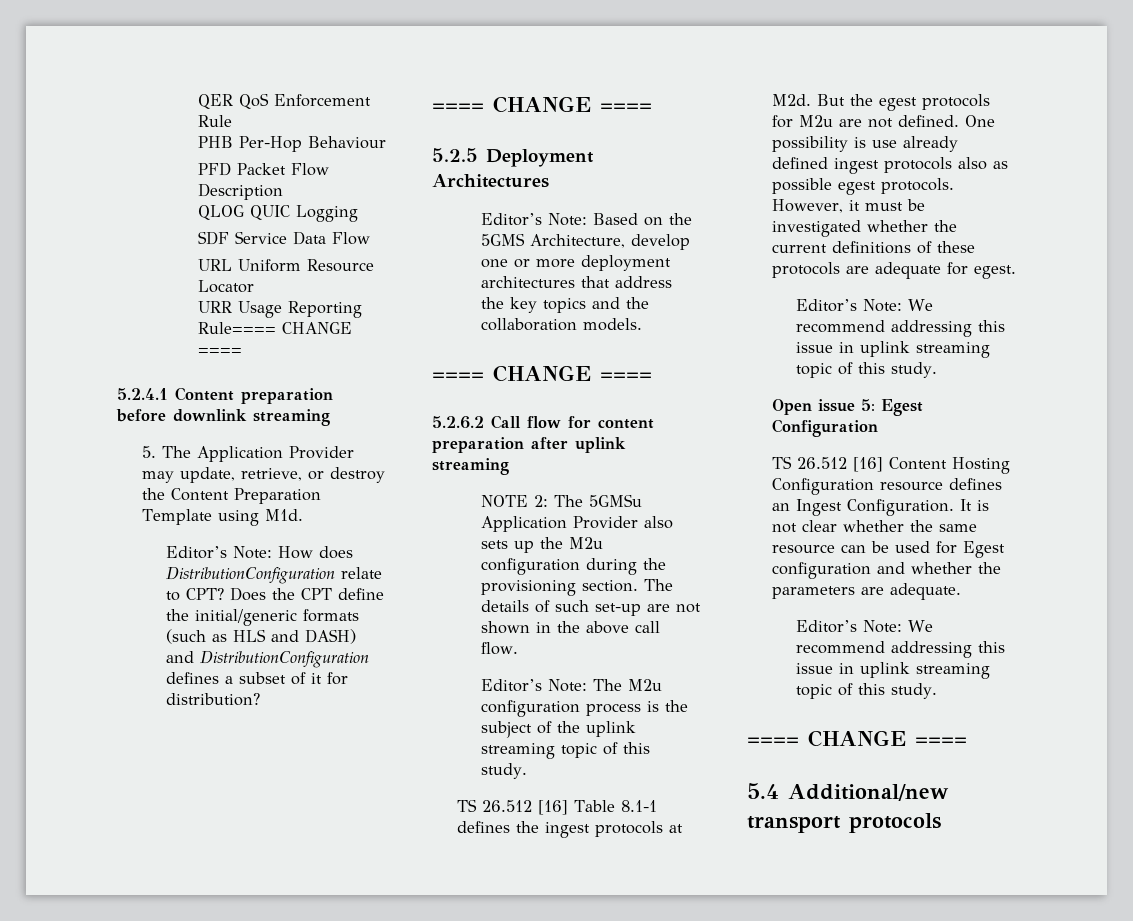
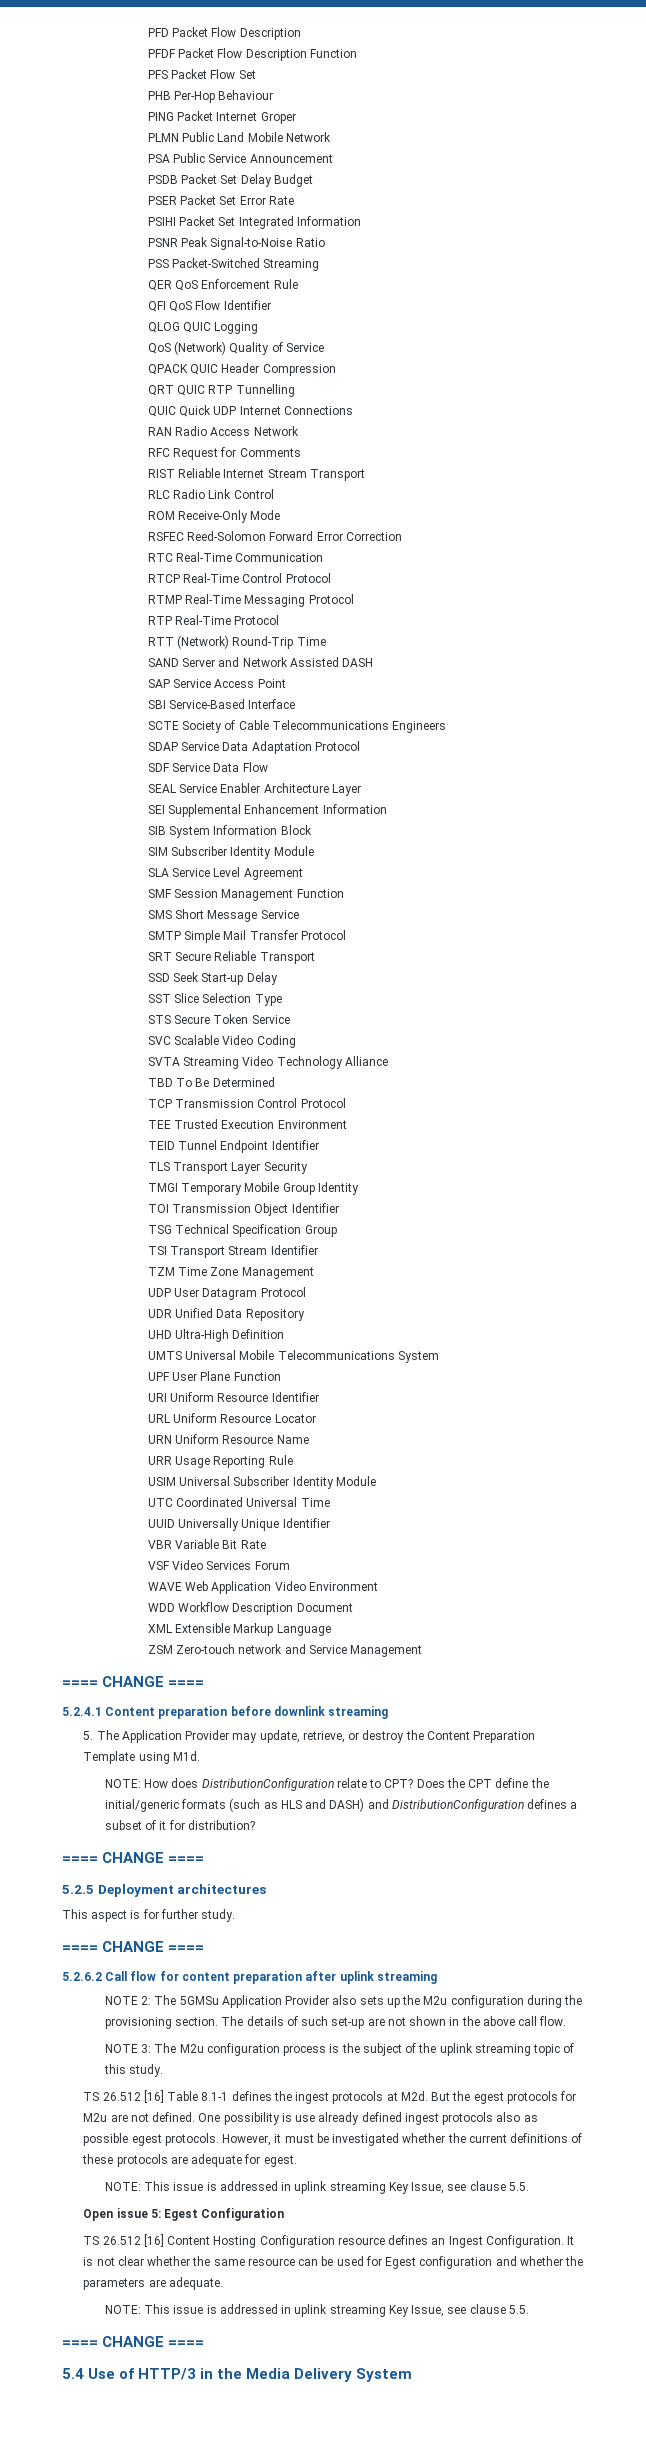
[197,93,371,109] [197,115,232,127] [197,136,386,152] [197,162,329,176] [197,183,283,200] [197,205,358,222] [197,231,370,245] QER QoS Enforcement Rule // PHB Per-Hop Behaviour // PFD Packet Flow Description // QLOG QUIC Logging // SDF Service Data Flow -> [147,27,301,40] [147,48,357,61] [147,69,256,79] [147,90,274,103] [147,111,296,124] [147,132,331,142] [147,153,333,163] [147,174,313,187] [147,195,294,205] [147,216,361,229] [147,237,325,250] [147,258,320,271] [147,279,298,291] [147,300,271,312] [147,322,259,334] [147,341,324,355] [147,363,336,376] [147,384,295,397] [147,405,353,417] [147,426,299,436] [147,447,301,460] [147,468,365,481] [147,489,274,499] [147,510,281,523] [147,531,402,541] [147,552,324,562] [147,573,331,583] [147,594,354,607] [147,615,280,625] [147,635,326,649] [147,657,374,667] [147,679,286,688] [147,699,296,709] [147,720,447,733] [147,741,360,754] [147,762,268,772] [147,783,361,796] [147,804,387,817] [147,825,312,838] [147,846,314,859] [147,867,303,880] [147,889,344,901] [147,909,299,922] [147,930,346,943] [147,951,315,964] [147,972,278,985] [147,993,282,1006] [147,1014,290,1024] [147,1035,296,1048] [147,1056,388,1069] [147,1077,275,1087] [147,1098,346,1108] [147,1119,347,1129] [147,1140,319,1153] [147,1162,308,1174] [147,1182,359,1195] [147,1203,339,1216] [147,1224,337,1237] [147,1245,318,1258] [147,1267,314,1279] [147,1287,306,1300] [147,1308,305,1321] [147,1329,285,1342] [147,1350,439,1363] [147,1371,281,1381] [147,1392,319,1402] PFD Packet Flow Description // PFDF Packet Flow Description Function // PFS Packet Flow Set // PHB Per-Hop Behaviour // PING Packet Internet Groper // PLMN Public Land Mobile Network // PSA Public Service Announcement // PSDB Packet Set Delay Budget // PSER Packet Set Error Rate // PSIHI Packet Set Integrated Information // PSNR Peak Signal-to-Noise Ratio // PSS Packet-Switched Streaming // QER QoS Enforcement Rule // QFI QoS Flow Identifier // QLOG QUIC Logging // QoS (Network) Quality of Service // QPACK QUIC Header Compression // QRT QUIC RTP Tunnelling // QUIC Quick UDP Internet Connections // RAN Radio Access Network // RFC Request for Comments // RIST Reliable Internet Stream Transport // RLC Radio Link Control // ROM Receive-Only Mode // RSFEC Reed-Solomon Forward Error Correction // RTC Real-Time Communication // RTCP Real-Time Control Protocol // RTMP Real-Time Messaging Protocol // RTP Real-Time Protocol // RTT (Network) Round-Trip Time // SAND Server and Network Assisted DASH // SAP Service Access Point // SBI Service-Based Interface // SCTE Society of Cable Telecommunications Engineers // SDAP Service Data Adaptation Protocol // SDF Service Data Flow // SEAL Service Enabler Architecture Layer // SEI Supplemental Enhancement Information // SIB System Information Block // SIM Subscriber Identity Module // SLA Service Level Agreement // SMF Session Management Function // SMS Short Message Service // SMTP Simple Mail Transfer Protocol // SRT Secure Reliable Transport // SSD Seek Start-up Delay // SST Slice Selection Type // STS Secure Token Service // SVC Scalable Video Coding // SVTA Streaming Video Technology Alliance // TBD To Be Determined // TCP Transmission Control Protocol // TEE Trusted Execution Environment // TEID Tunnel Endpoint Identifier // TLS Transport Layer Security // TMGI Temporary Mobile Group Identity // TOI Transmission Object Identifier // TSG Technical Specification Group // TSI Transport Stream Identifier // TZM Time Zone Management // UDP User Datagram Protocol // UDR Unified Data Repository // UHD Ultra-High Definition // UMTS Universal Mobile Telecommunications System // UPF User Plane Function // URI Uniform Resource Identifier
(254, 286) none -> [147,1434,309,1444] // URN Uniform Resource Name
[197,322,276,334] Rule==== -> [268,1455,293,1465] [147,1476,376,1489] [147,1497,330,1507] [147,1518,330,1531] [147,1539,266,1549] [147,1560,290,1570] [147,1581,378,1594] [147,1602,353,1615] [147,1623,331,1636] [147,1644,423,1657] [62,1680,98,1687] Rule // USIM Universal Subscriber Identity Module // UTC Coordinated Universal Time // UUID Universally Unique Identifier // VBR Variable Bit Rate // VSF Video Services Forum // WAVE Web Application Video Environment // WDD Workflow Description Document // XML Extensible Markup Language // ZSM Zero-touch network and Service Management // ====
[166,546,273,559] Editor’s Note: -> [104,1779,141,1788] NOTE:
[432,174,549,188] [481,213,693,226] [481,233,691,250] [481,255,672,271] [481,276,673,288] [481,297,650,313] [481,318,643,331] Architectures // Editor’s Note: Based on the 5GMS Architecture, develop one or more deployment architectures that address the key topics and the collaboration models. -> [177,1884,267,1894] [62,1909,236,1922] architectures // This aspect is for further study.
[481,679,588,692] Editor’s Note: -> [104,2044,152,2053] NOTE 3:
[796,299,934,312] [796,320,1006,337] [796,341,991,358] [796,362,938,378] Editor’s Note: We recommend addressing this issue in uplink streaming topic of this study. -> [104,2181,529,2194] NOTE: This issue is addressed in uplink streaming Key Issue, see clause 5.5.
[796,620,934,633] [796,641,1006,658] [796,662,991,679] [796,683,938,699] [747,730,967,747] [747,783,949,801] [747,813,941,833] Editor’s Note: We recommend addressing this issue in uplink streaming topic of this study. // ==== CHANGE ==== // 5.4 Additional/new transport protocols -> [104,2304,529,2317] [62,2336,205,2347] [62,2368,413,2382] NOTE: This issue is addressed in uplink streaming Key Issue, see clause 5.5. // ==== CHANGE ==== // 5.4 Use of HTTP/3 in the Media Delivery System

